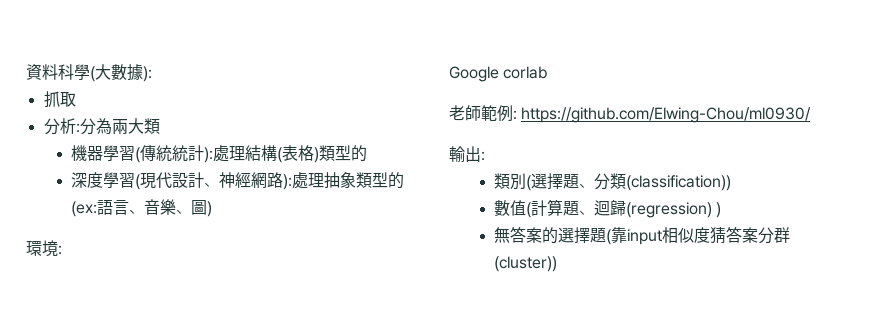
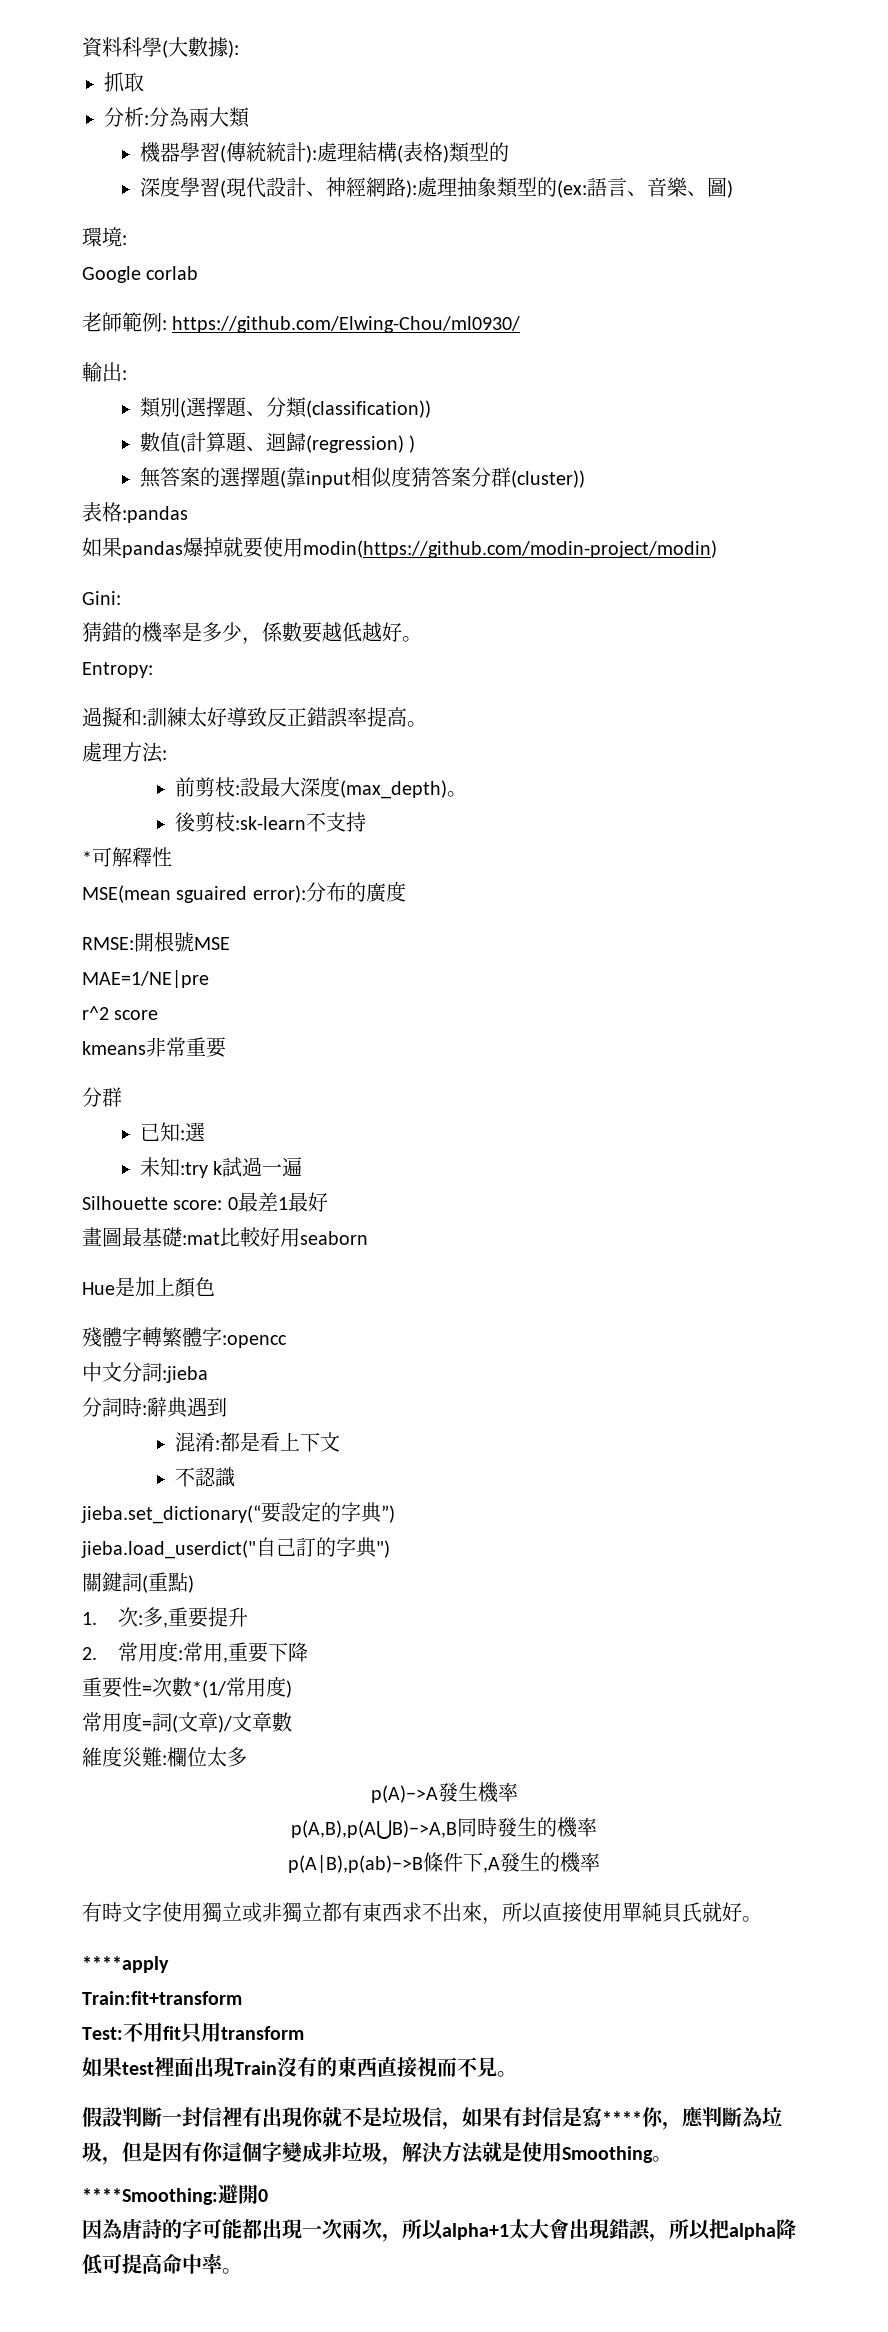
(558, 264) none -> [82,502,188,523] [82,537,717,558] [82,591,121,605] [82,622,422,645] [82,662,153,678] [82,707,427,728] [82,742,167,763] [175,776,468,799] [175,812,367,832] [82,847,172,867] [82,881,406,903] [82,932,230,952] [82,970,209,988] [82,1006,159,1020] [82,1037,226,1058] [82,1087,122,1107] [139,1122,206,1142] [139,1157,303,1178] [82,1192,328,1212] [82,1227,368,1247] [82,1277,215,1298] [82,1327,287,1348] [82,1362,208,1383] [82,1397,227,1418] [175,1432,341,1452] [175,1467,236,1487] [81,1502,395,1524] [81,1537,390,1559] [82,1572,194,1593] [82,1607,248,1628] [82,1641,308,1663] [82,1676,292,1698] [82,1711,292,1733] [82,1746,247,1767] [370,1782,518,1803] [291,1817,597,1839] [288,1852,600,1873] [82,1902,762,1925] [82,1956,169,1973] [82,1991,242,2005] [82,2022,304,2043] [82,2056,517,2078] [82,2106,782,2130] [82,2142,672,2165] [82,2184,268,2205] [82,2218,796,2242] [82,2253,242,2274] // 表格:pandas // 如果pandas爆掉就要使用modin(https://github.com/modin-project/modin) // Gini: // 猜錯的機率是多少，係數要越低越好。 // Entropy: // 過擬和:訓練太好導致反正錯誤率提高。 // 處理方法: // 前剪枝:設最大深度(max_depth)。 // 後剪枝:sk-learn不支持 // *可解釋性 // MSE(mean sguaired error):分布的廣度 // RMSE:開根號MSE // MAE=1/NE|pre // r^2 score // kmeans非常重要 // 分群 // 已知:選 // 未知:try k試過一遍 // Silhouette score: 0最差1最好 // 畫圖最基礎:mat比較好用seaborn // Hue是加上顏色 // 殘體字轉繁體字:opencc // 中文分詞:jieba // 分詞時:辭典遇到 // 混淆:都是看上下文 // 不認識 // jieba.set_dictionary(“要設定的字典”) // jieba.load_userdict("自己訂的字典") // 關鍵詞(重點) // 1.次:多,重要提升 // 2.常用度:常用,重要下降 // 重要性=次數*(1/常用度) // 常用度=詞(文章)/文章數 // 維度災難:欄位太多 // p(A)−>A發生機率 // p(A,B),p(A⋃B)−>A,B同時發生的機率 // p(A|B),p(ab)−>B條件下,A發生的機率 // 有時文字使用獨立或非獨立都有東西求不出來，所以直接使用單純貝氏就好。 // ****apply // Train:fit+transform // Test:不用fit只用transform // 如果test裡面出現Train沒有的東西直接視而不見。 // 假設判斷一封信裡有出現你就不是垃圾信，如果有封信是寫****你，應判斷為垃圾，但是因有你這個字變成非垃圾，解決方法就是使用Smoothing。 // ****Smoothing:避開0 // 因為唐詩的字可能都出現一次兩次，所以alpha+1太大會出現錯誤，所以把alpha降低可提高命中率。

